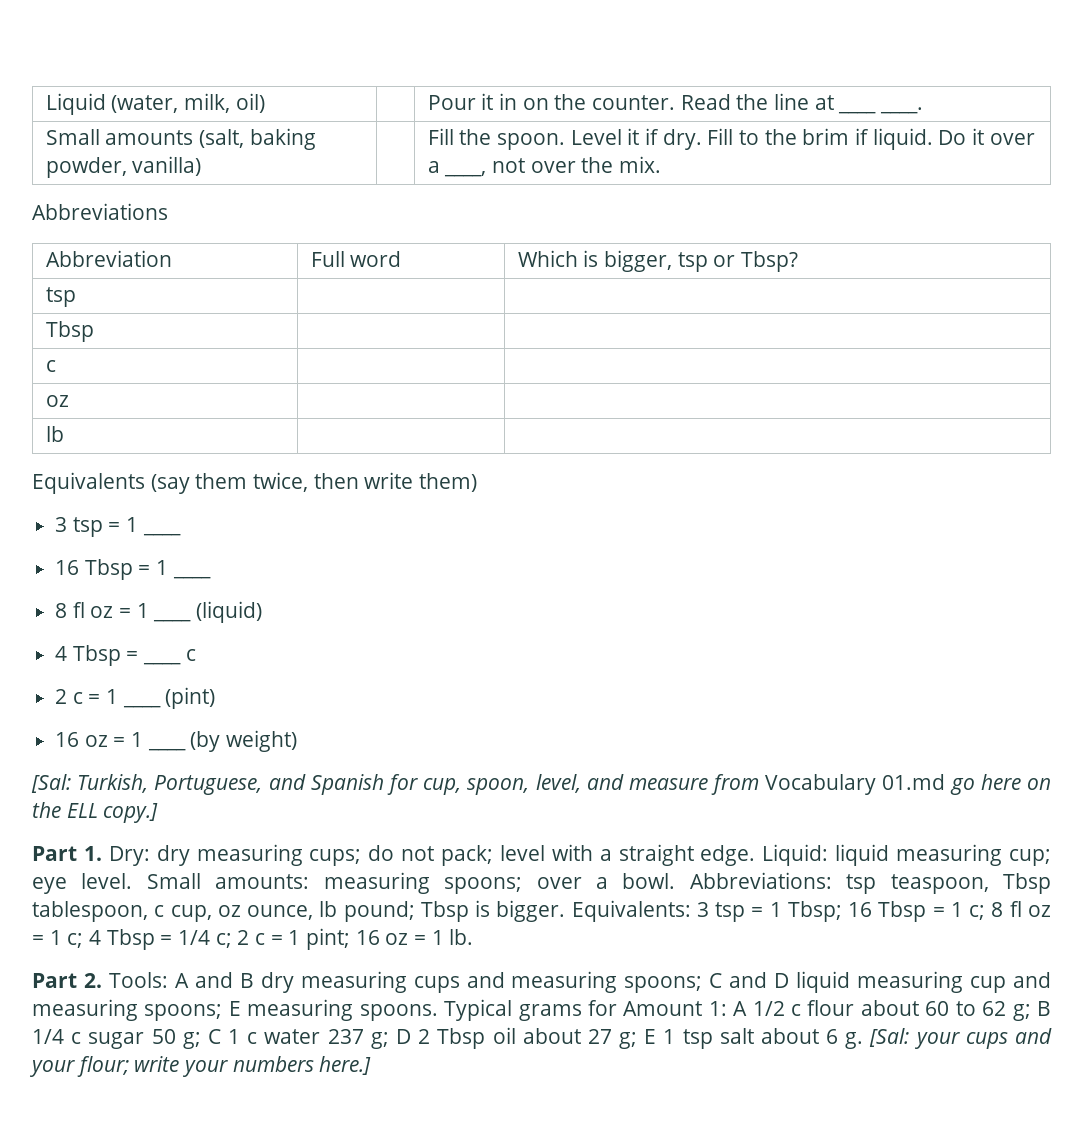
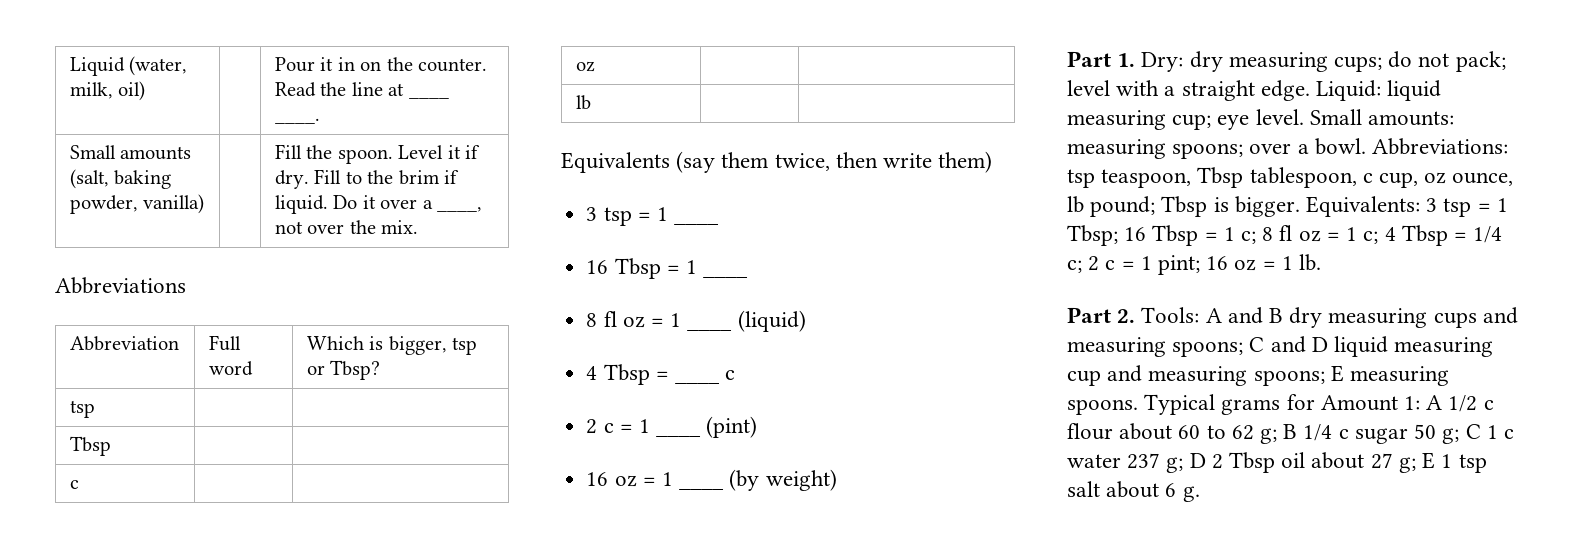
[31,774,1051,795] [32,802,159,823] // [Sal: Turkish, Portuguese, and Spanish for cup, spoon, level, and measure from Vocabulary 01.md go here on the ELL copy.] -> (837, 480) none
[869,1028,1053,1049] [29,1056,372,1077] [Sal: your cups and your flour; write your numbers here.] -> (1200, 494) none

